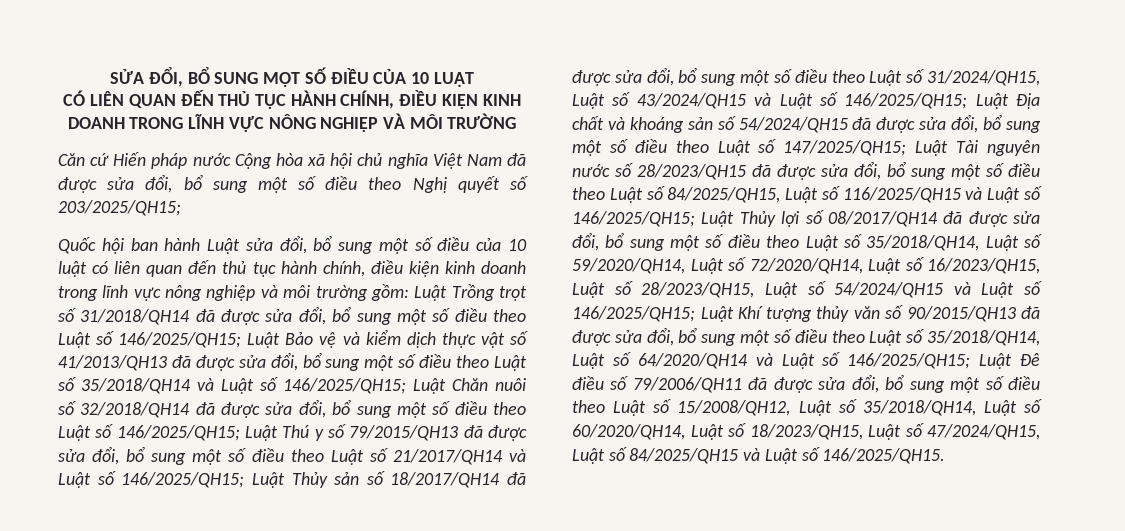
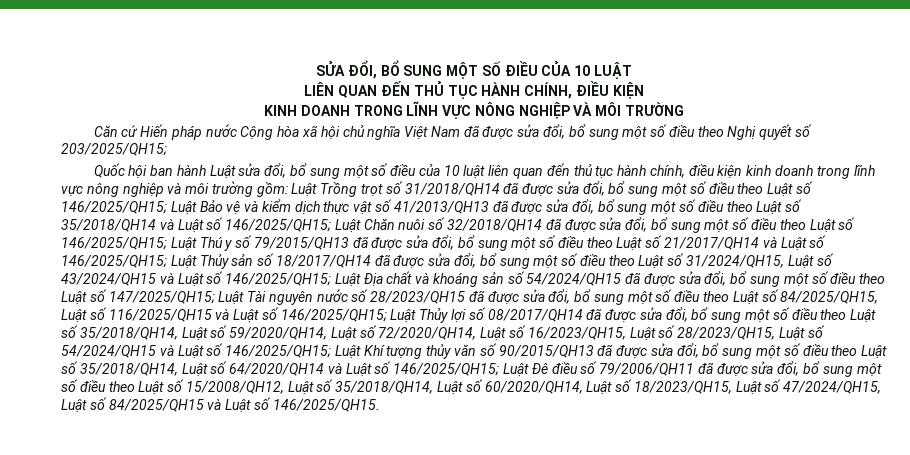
[63,90,86,106] CÓ -> (633, 70) none
(478, 101) none -> (644, 90) //
[92,261,109,274] có -> (486, 172) none

